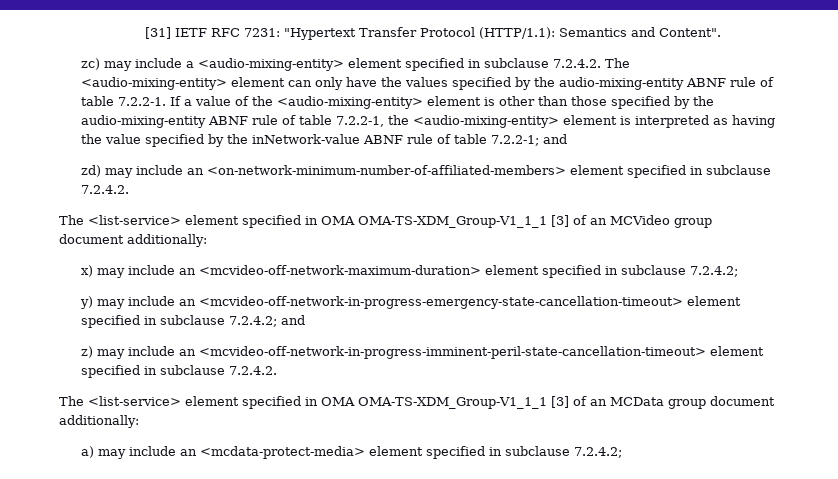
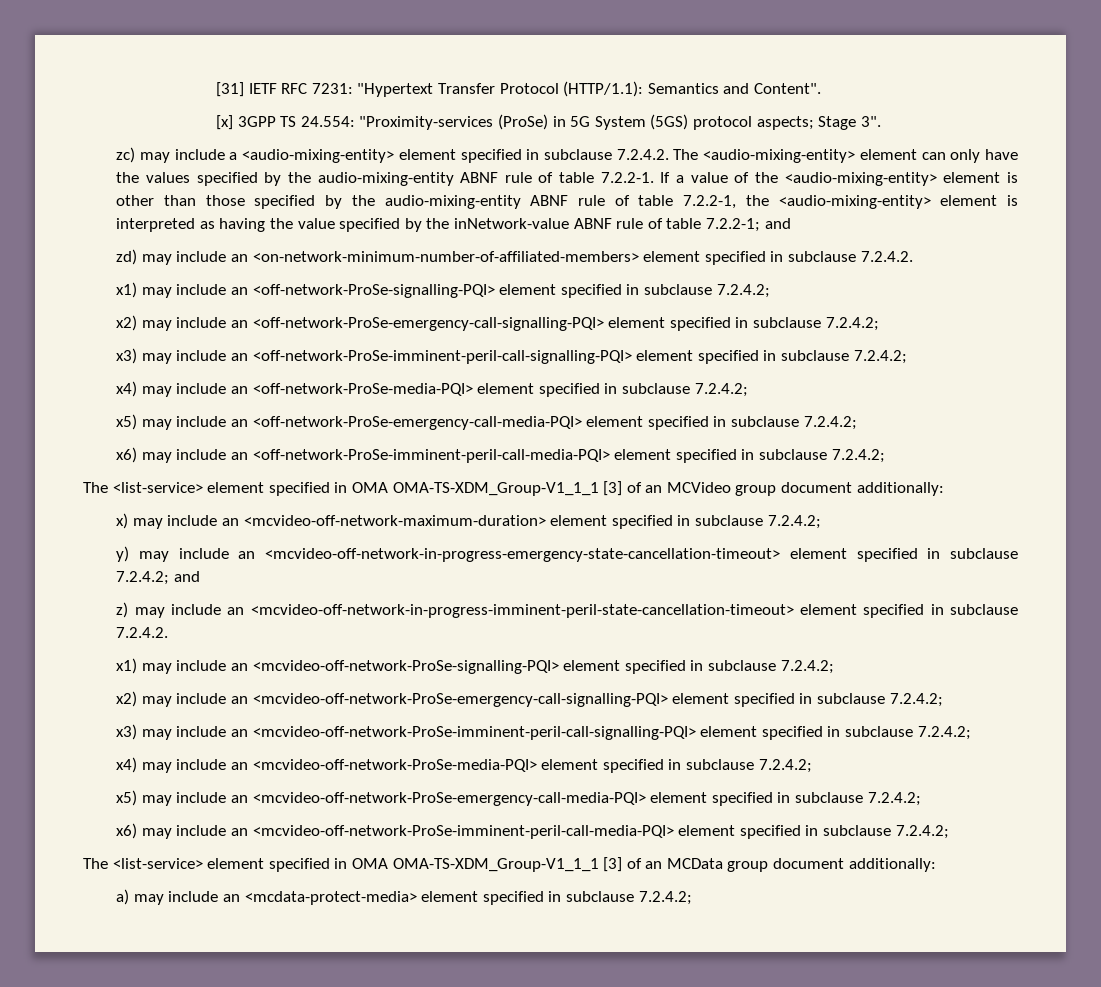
(722, 32) none -> [216,114,881,130] // [x] 3GPP TS 24.554: "Proximity-services (ProSe) in 5G System (5GS) protocol aspects; Stage 3".
(129, 189) none -> [116,282,770,298] [116,315,879,331] [116,348,907,364] [116,381,748,397] [116,414,857,430] [116,447,885,463] // x1) may include an <off-network-ProSe-signalling-PQI> element specified in subclause 7.2.4.2; // x2) may include an <off-network-ProSe-emergency-call-signalling-PQI> element specified in subclause 7.2.4.2; // x3) may include an <off-network-ProSe-imminent-peril-call-signalling-PQI> element specified in subclause 7.2.4.2; // x4) may include an <off-network-ProSe-media-PQI> element specified in subclause 7.2.4.2; // x5) may include an <off-network-ProSe-emergency-call-media-PQI> element specified in subclause 7.2.4.2; // x6) may include an <off-network-ProSe-imminent-peril-call-media-PQI> element specified in subclause 7.2.4.2;
(277, 370) none -> [116,658,834,674] [116,691,943,707] [116,724,971,740] [116,757,812,773] [116,790,921,806] [116,823,949,839] // x1) may include an <mcvideo-off-network-ProSe-signalling-PQI> element specified in subclause 7.2.4.2; // x2) may include an <mcvideo-off-network-ProSe-emergency-call-signalling-PQI> element specified in subclause 7.2.4.2; // x3) may include an <mcvideo-off-network-ProSe-imminent-peril-call-signalling-PQI> element specified in subclause 7.2.4.2; // x4) may include an <mcvideo-off-network-ProSe-media-PQI> element specified in subclause 7.2.4.2; // x5) may include an <mcvideo-off-network-ProSe-emergency-call-media-PQI> element specified in subclause 7.2.4.2; // x6) may include an <mcvideo-off-network-ProSe-imminent-peril-call-media-PQI> element specified in subclause 7.2.4.2;

